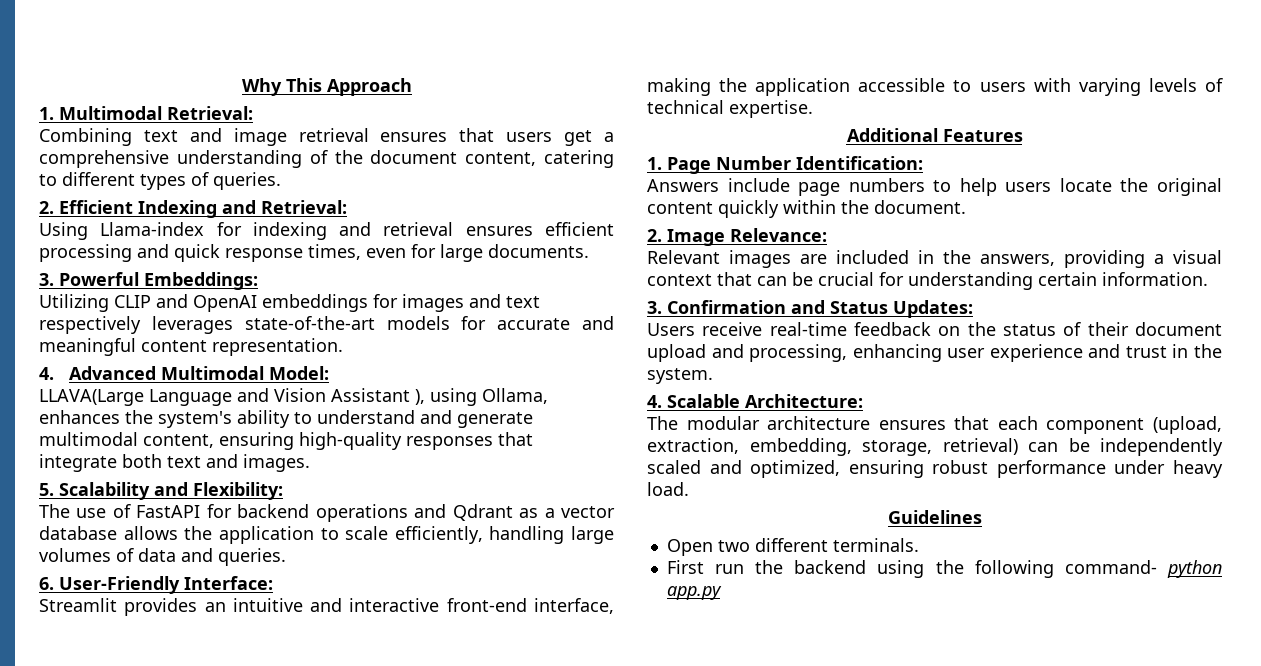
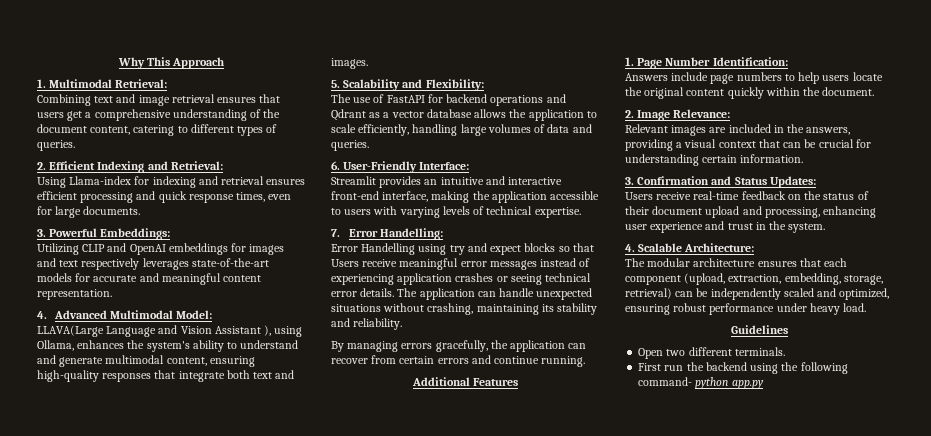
(813, 109) none -> [331,228,444,240] [331,243,594,255] [331,258,591,270] [331,273,592,285] [331,288,593,300] [331,303,598,315] [331,318,403,330] [331,340,587,352] [331,355,586,367] // 7. Error Handelling: // Error Handelling using try and expect blocks so that Users receive meaningful error messages instead of experiencing application crashes or seeing technical error details. The application can handle unexpected situations without crashing, maintaining its stability and reliability. // By managing errors gracefully, the application can recover from certain errors and continue running.

